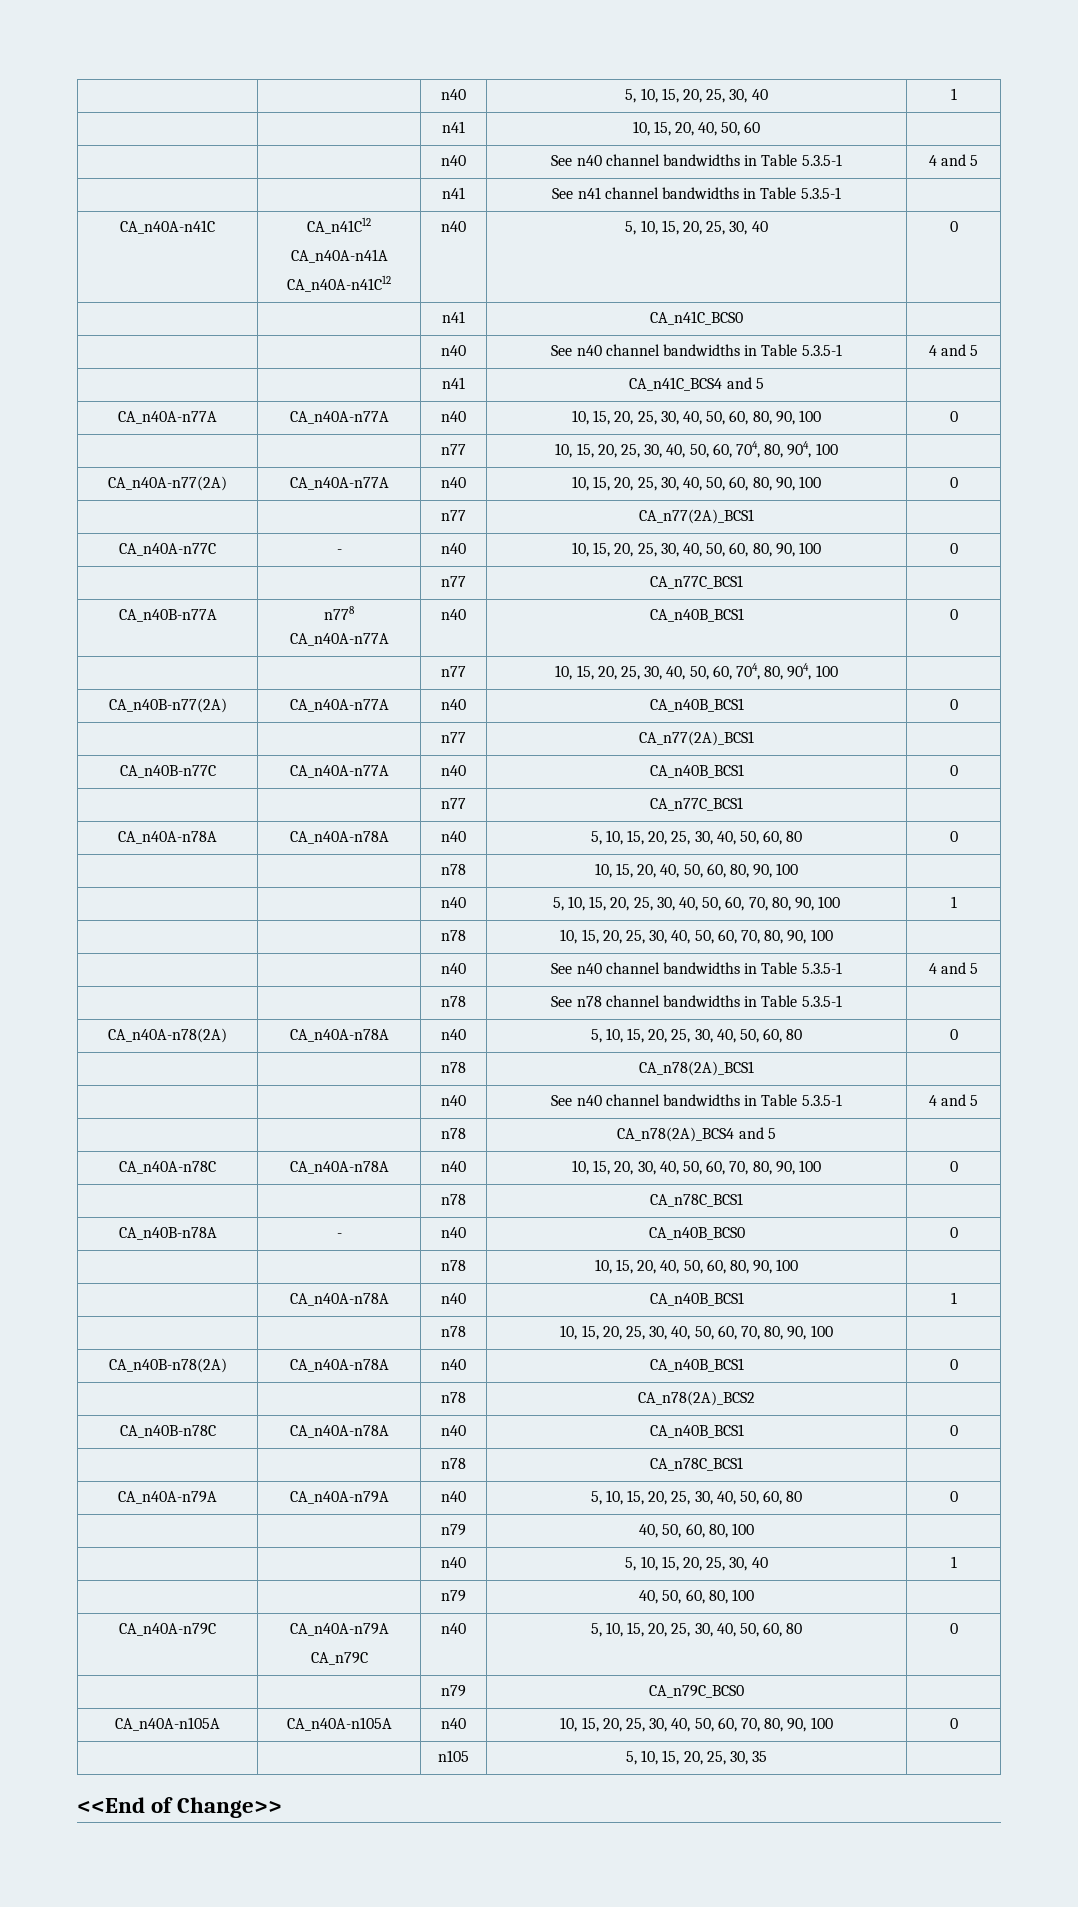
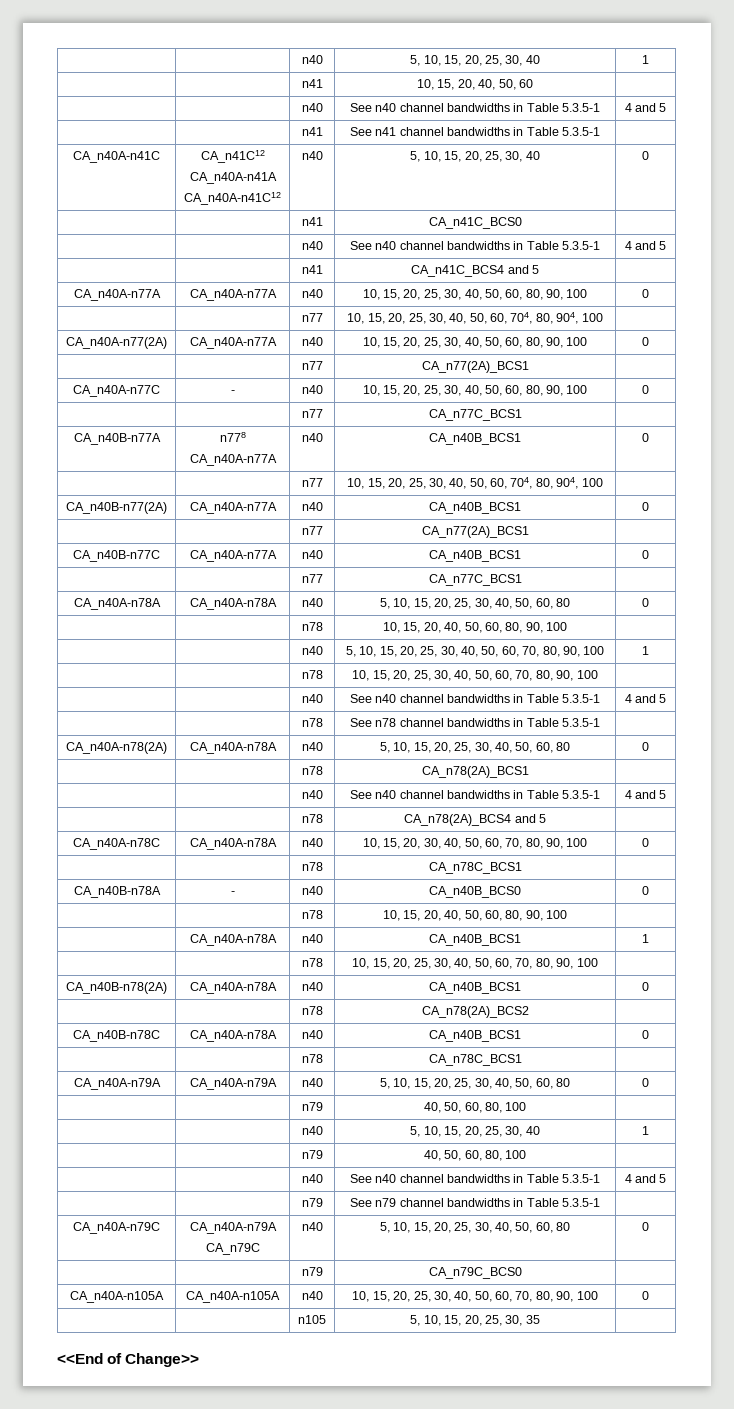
(754, 1595) none -> [301,1174,323,1183] [349,1174,601,1183] [624,1174,667,1183] [301,1198,323,1207] [349,1198,601,1207] // | | n40 | See n40 channel bandwidths in Table 5.3.5-1 | 4 and 5 // | | n79 | See n79 channel bandwidths in Table 5.3.5-1 |

